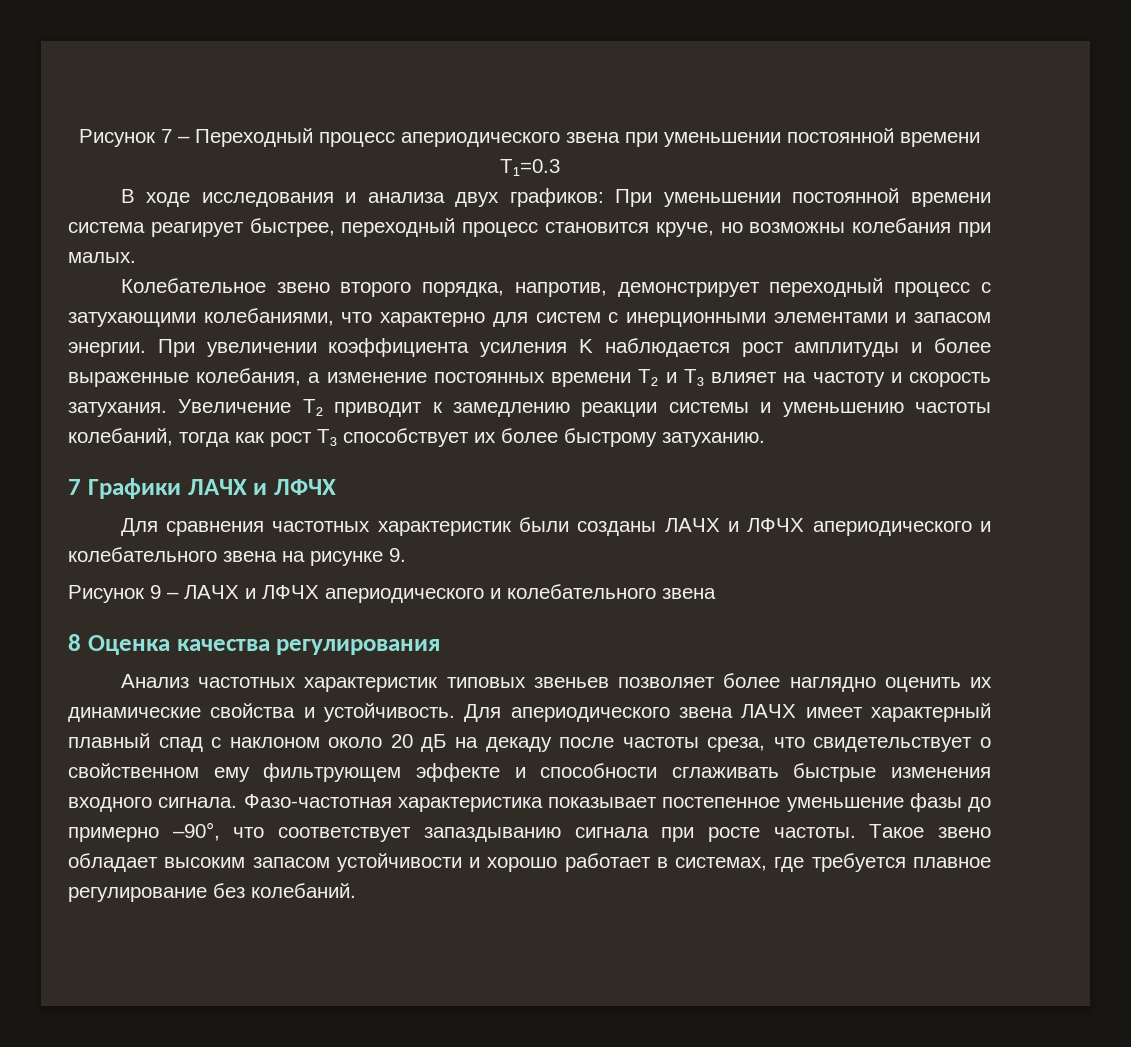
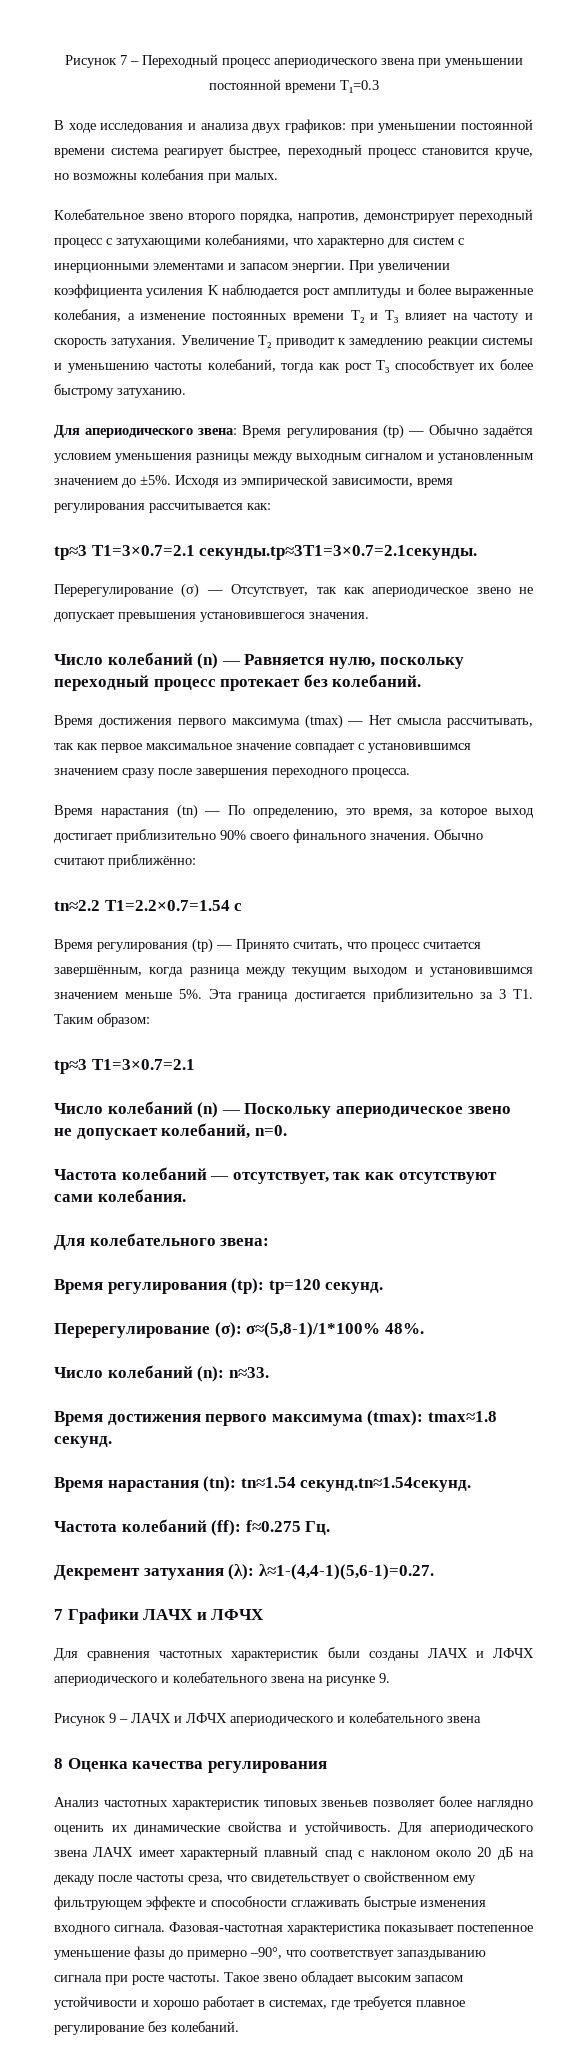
[615,189,653,207] При -> [350,123,374,133] при
(765, 439) none -> [54,424,533,439] [54,453,533,463] [54,474,453,488] [54,503,271,513] [54,545,478,560] [54,583,533,598] [54,612,369,622] [54,652,464,669] [54,674,422,691] [54,714,533,729] [54,743,471,753] [54,768,410,778] [54,804,534,819] [54,829,483,843] [54,854,196,868] [54,900,243,911] [54,938,481,953] [54,965,533,977] [54,988,533,1002] [54,1013,150,1027] [54,1059,195,1074] [54,1101,511,1118] [54,1123,287,1140] [54,1167,497,1184] [54,1189,186,1202] [54,1233,270,1250] [54,1278,384,1294] [54,1322,424,1338] [54,1365,269,1382] [54,1410,497,1426] [54,1436,112,1448] [54,1476,472,1492] [54,1519,331,1536] [54,1564,434,1580] // Для апериодического звена: Время регулирования (tp) — Обычно задаётся условием уменьшения разницы между выходным сигналом и установленным значением до ±5%. Исходя из эмпирической зависимости, время регулирования рассчитывается как: // tp≈3 T1=3×0.7=2.1 секунды.tp≈3T1=3×0.7=2.1секунды. // Перерегулирование (σ) — Отсутствует, так как апериодическое звено не допускает превышения установившегося значения. // Число колебаний (n) — Равняется нулю, поскольку переходный процесс протекает без колебаний. // Время достижения первого максимума (tmax) — Нет смысла рассчитывать, так как первое максимальное значение совпадает с установившимся значением сразу после завершения переходного процесса. // Время нарастания (tn) — По определению, это время, за которое выход достигает приблизительно 90% своего финального значения. Обычно считают приближённо: // tn≈2.2 T1=2.2×0.7=1.54 c // Время регулирования (tp) — Принято считать, что процесс считается завершённым, когда разница между текущим выходом и установившимся значением меньше 5%. Эта граница достигается приблизительно за 3 T1. Таким образом: // tp≈3 T1=3×0.7=2.1 // Число колебаний (n) — Поскольку апериодическое звено не допускает колебаний, n=0. // Частота колебаний — отсутствует, так как отсутствуют сами колебания. // Для колебательного звена: // Время регулирования (tp): tp=120 секунд. // Перерегулирование (σ): σ≈(5,8-1)/1*100% 48%. // Число колебаний (n): n≈33. // Время достижения первого максимума (tmax): tmax≈1.8 секунд. // Время нарастания (tn): tn≈1.54 секунд.tn≈1.54секунд. // Частота колебаний (ff): f≈0.275 Гц. // Декремент затухания (λ): λ≈1-(4,4-1)(5,6-1)=0.27.
[243,794,392,808] Фазо-частотная -> [169,1922,283,1932] Фазовая-частотная

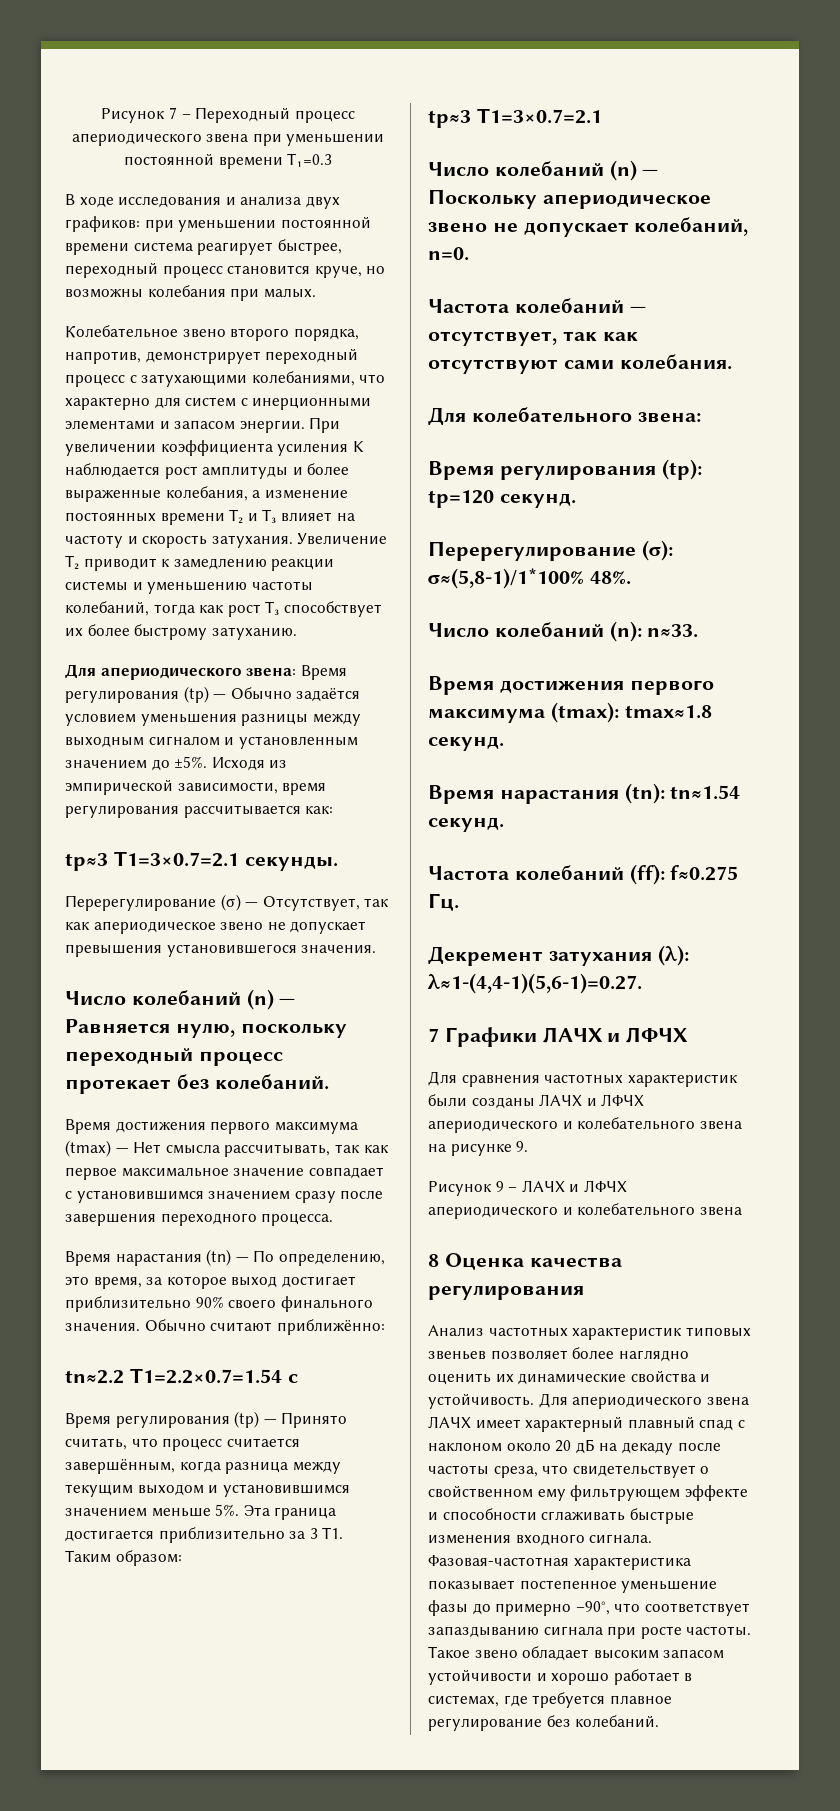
[199,545,478,560] секунды.tp≈3T1=3×0.7=2.1секунды. -> [244,856,338,871] секунды.
[300,1477,472,1492] секунд.tn≈1.54секунд. -> [428,817,504,832] секунд.

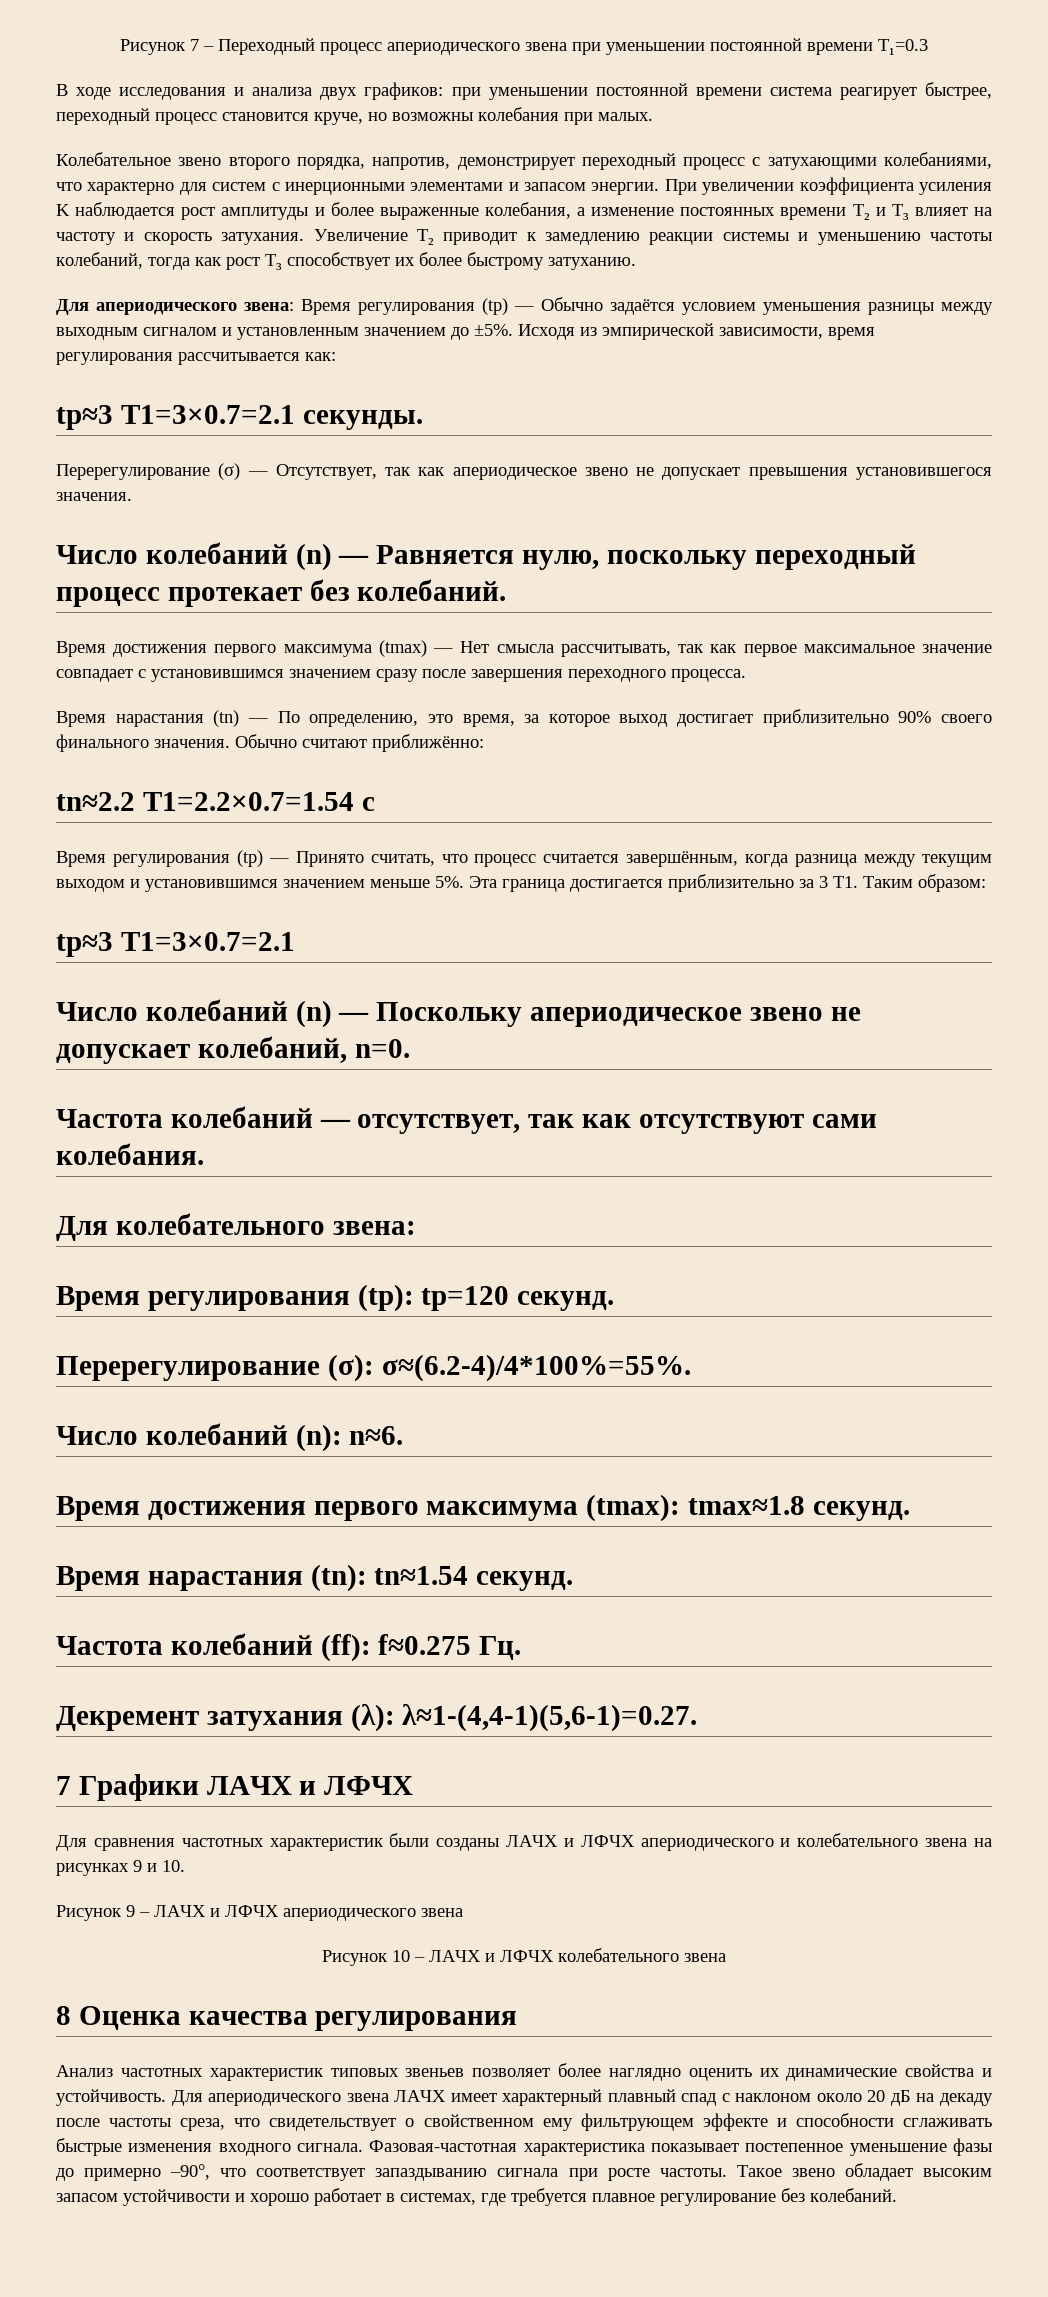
[428,568,631,589] σ≈(5,8-1)/1*100% 48%. -> [381,1354,691,1382] σ≈(6.2-4)/4*100%=55%.
[647,624,699,638] n≈33. -> [349,1426,404,1445] n≈6.
[450,1141,529,1156] рисунке 9. -> [56,1860,185,1876] рисунках 9 и 10.
[562,1207,573,1215] и -> [421,1908,463,1917] [322,1950,554,1966] звена // Рисунок 10 – ЛАЧХ и ЛФЧХ

